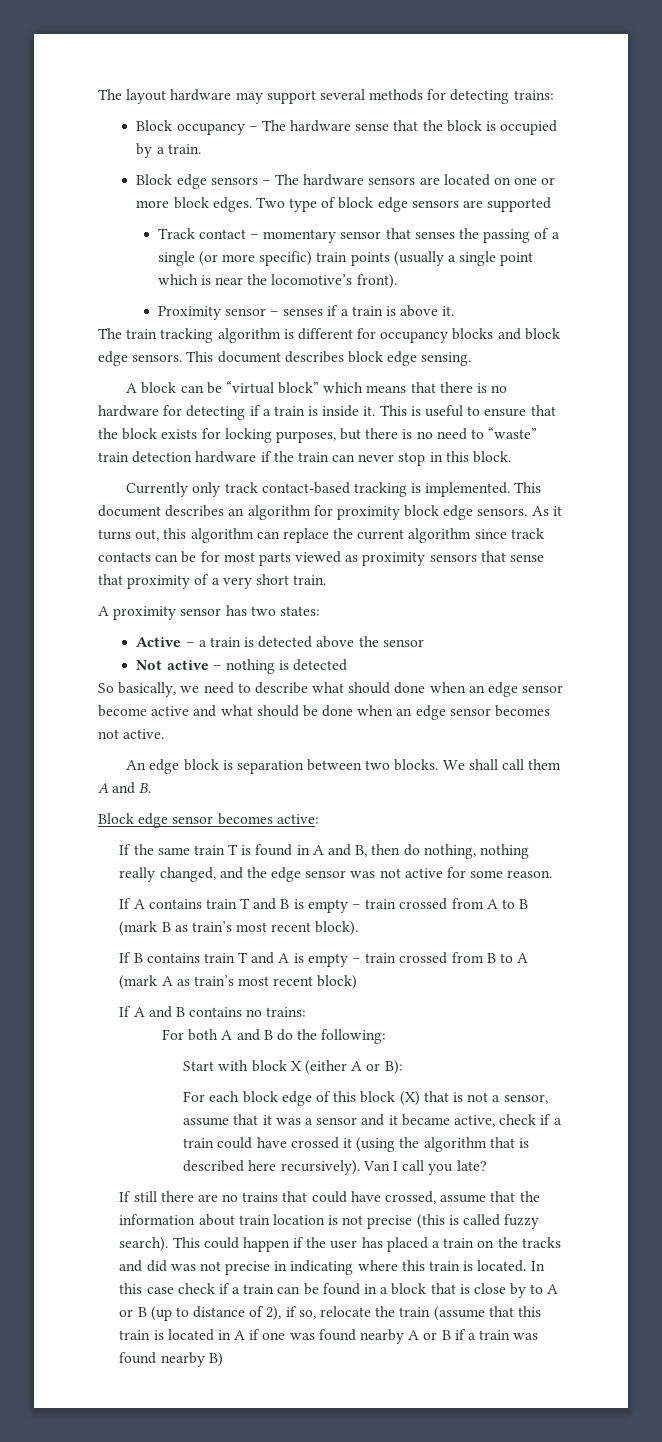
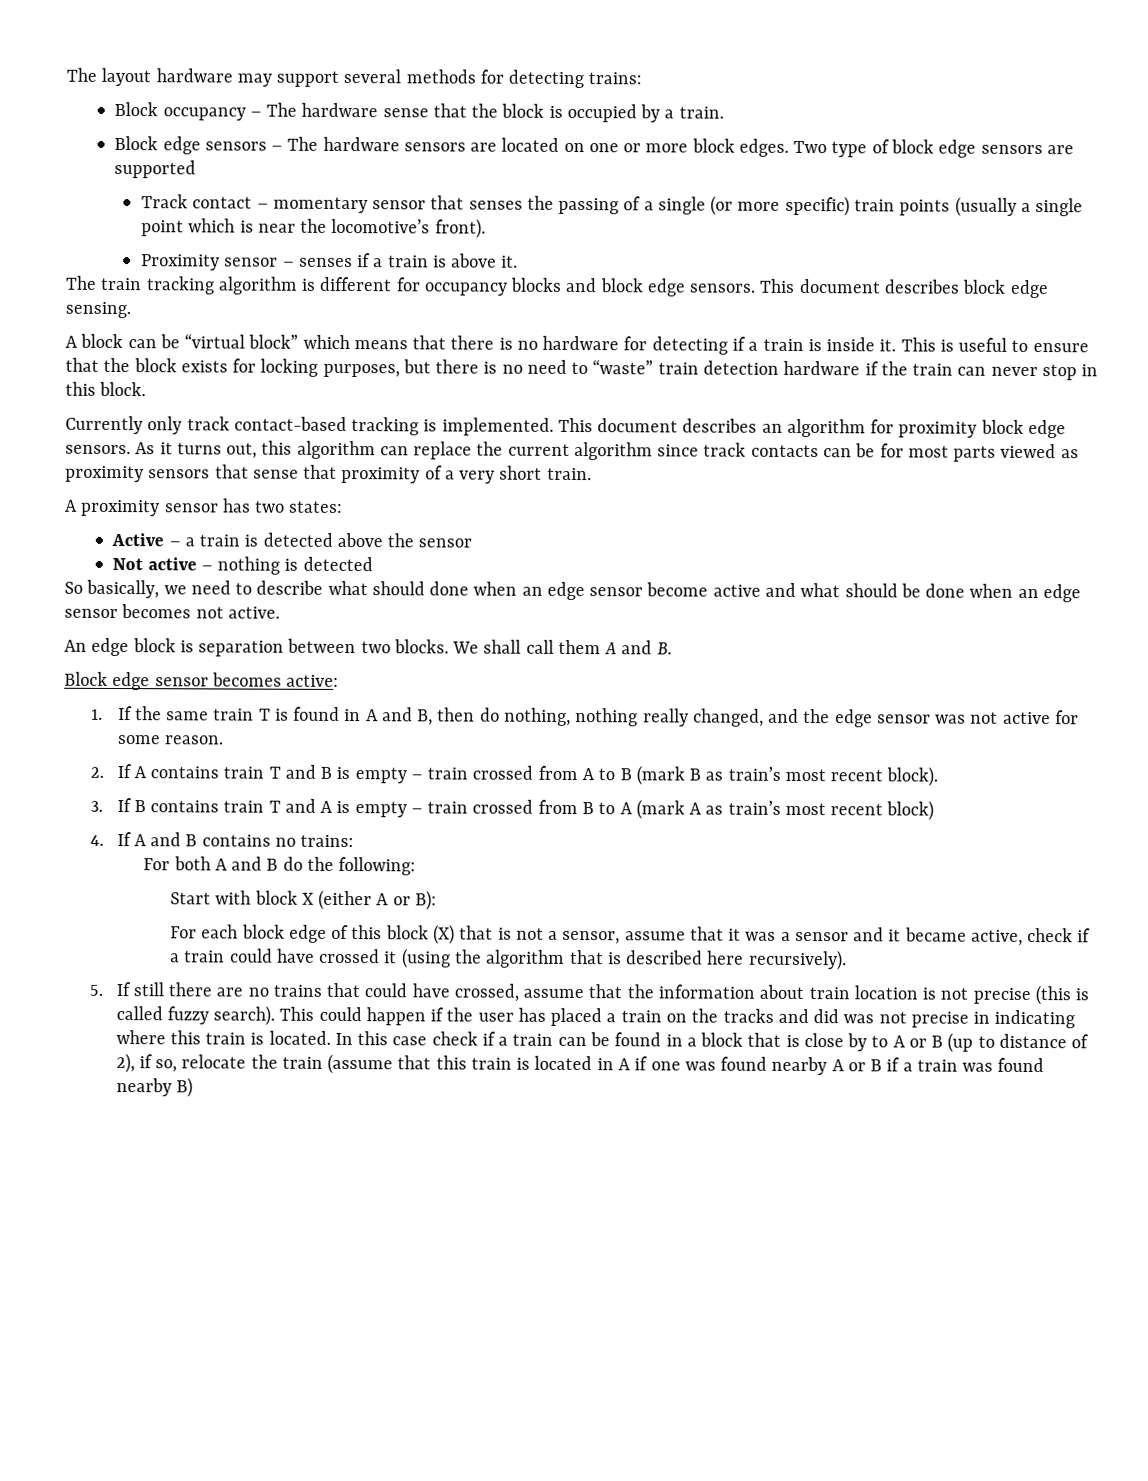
(319, 819) none -> [90,708,103,720] 1.
(553, 874) none -> [89,766,104,778] 2.
(359, 928) none -> [89,800,103,812] 3.
(358, 982) none -> [89,834,104,846] 4.
[362,1160,487,1175] Van I call you late? // -> [88,984,103,996] // 5.

